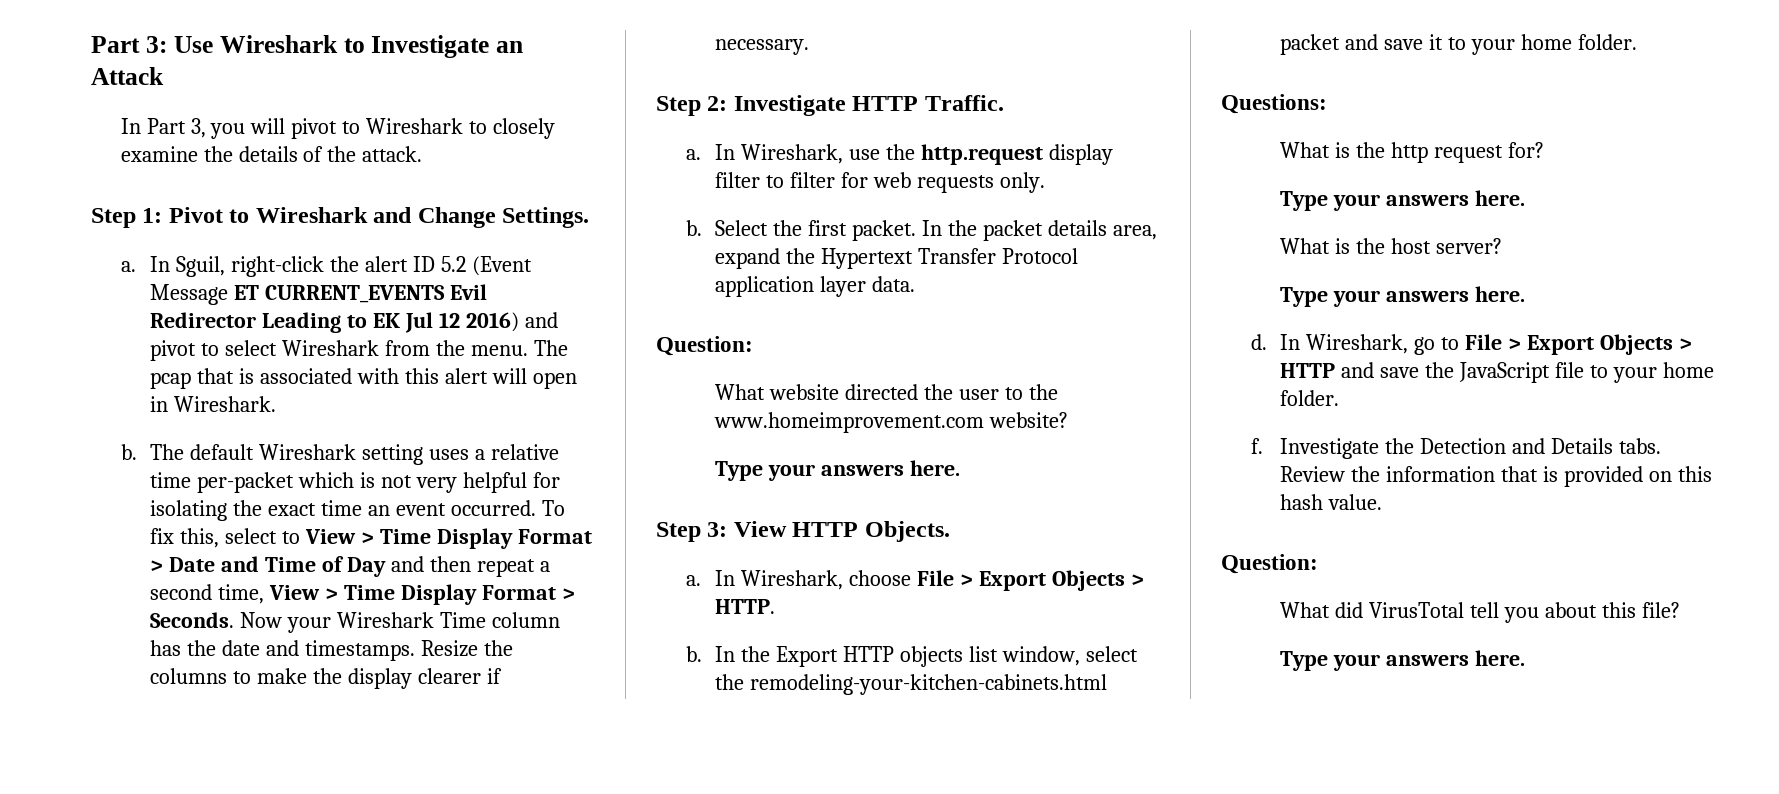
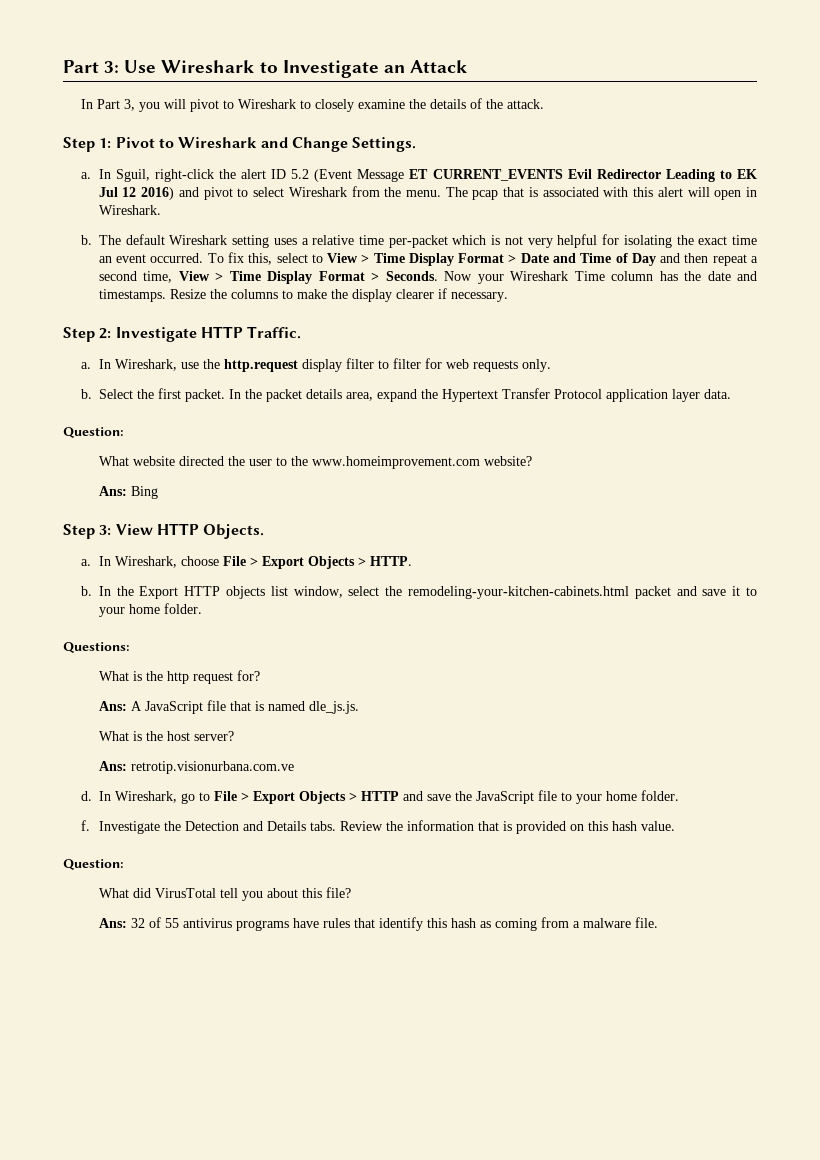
[715,460,961,481] Type your answers here. -> [98,486,158,499] Ans: Bing
[1280,190,1526,211] Type your answers here. -> [98,700,359,714] Ans: A JavaScript file that is named dle_js.js.
[1280,286,1526,307] Type your answers here. -> [98,761,294,774] Ans: retrotip.visionurbana.com.ve
[1280,650,1526,671] Type your answers here. -> [98,917,658,931] Ans: 32 of 55 antivirus programs have rules that identify this hash as coming from a malware file.

